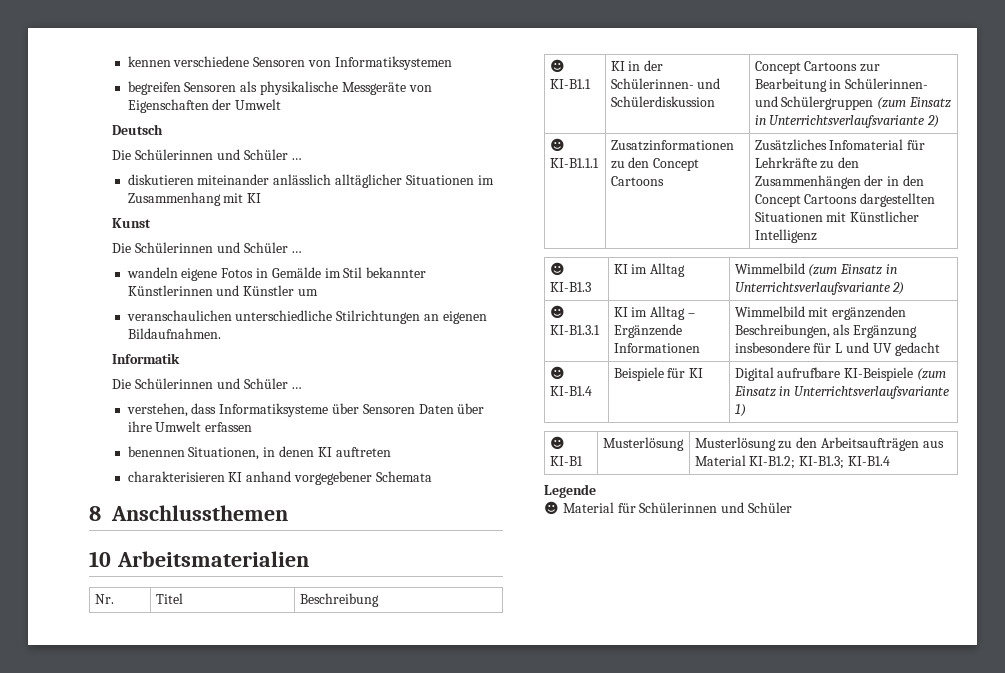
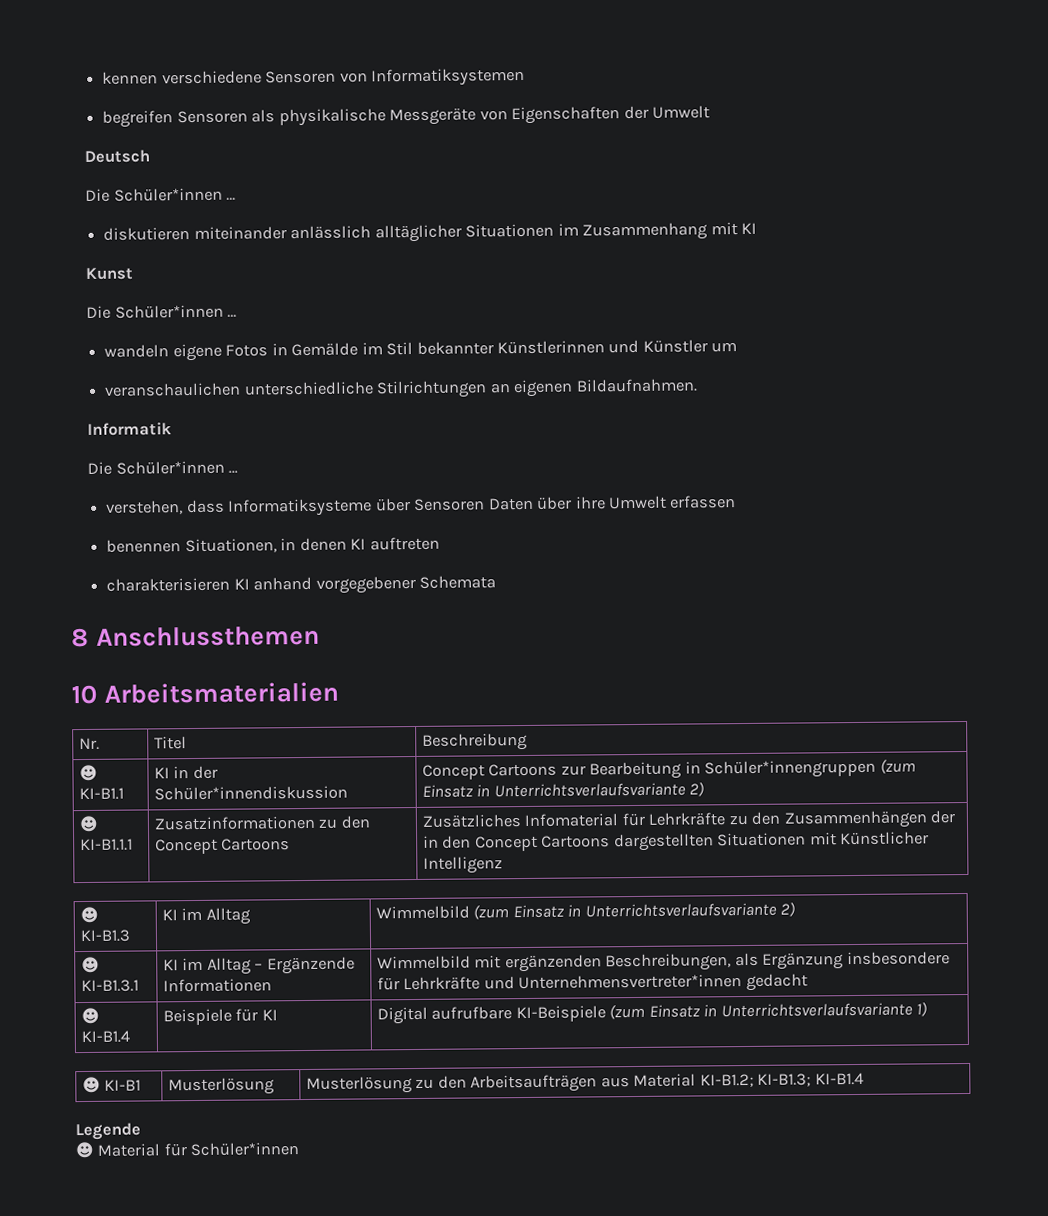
[135,149,288,160] Schülerinnen und Schüler -> [113,187,223,202] Schüler*innen
[135,242,288,253] Schülerinnen und Schüler -> [114,304,224,319] Schüler*innen
[135,378,288,389] Schülerinnen und Schüler -> [115,460,225,475] Schüler*innen
[610,78,721,89] [610,96,715,107] Schülerinnen- und Schülerdiskussion -> [154,785,349,801] Schüler*innendiskussion
[845,78,929,89] [754,96,874,110] Schülerinnen- und Schülergruppen -> [704,759,877,779] Schüler*innengruppen
[835,342,892,353] L und UV -> [403,974,743,991] Lehrkräfte und Unternehmensvertreter*innen
[639,502,792,513] Schülerinnen und Schüler -> [190,1142,300,1157] Schüler*innen

